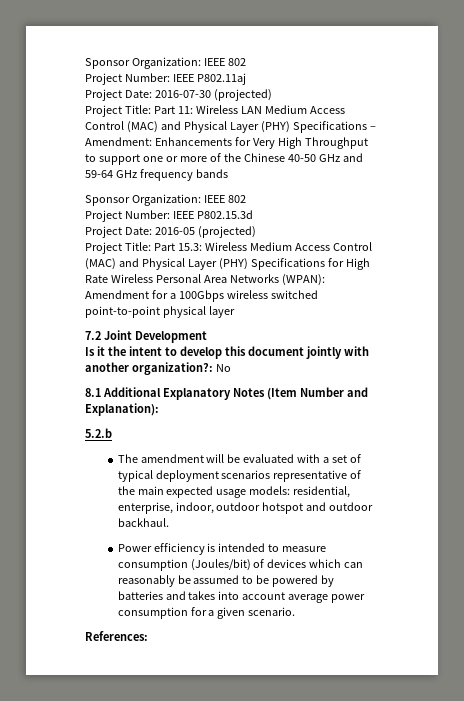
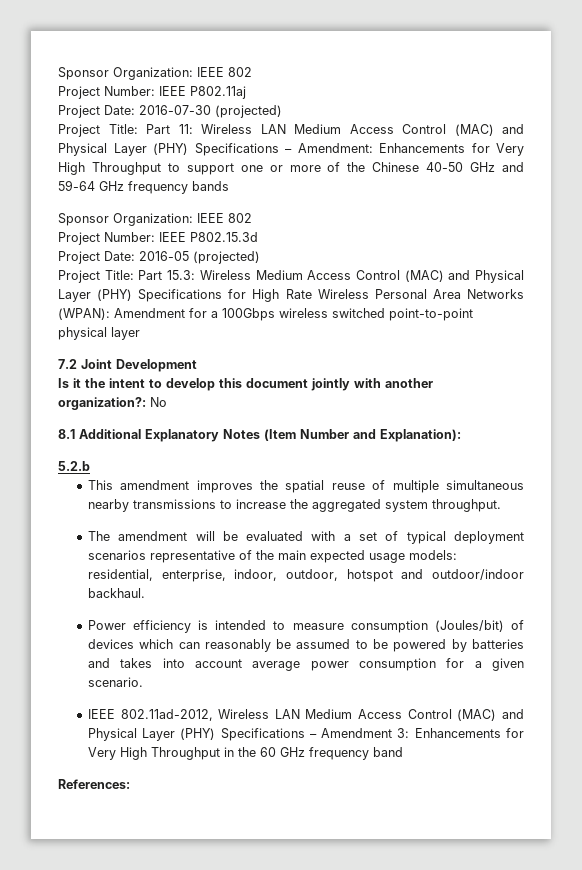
(112, 433) none -> [87,480,524,493] [87,499,501,512] // This amendment improves the spatial reuse of multiple simultaneous nearby transmissions to increase the aggregated system throughput.
[216,502,261,511] outdoor -> [285,569,338,581] outdoor,
[329,502,374,511] outdoor -> [432,569,524,580] outdoor/indoor
(296, 611) none -> [87,709,524,721] [87,728,524,741] [87,747,403,760] // IEEE 802.11ad-2012, Wireless LAN Medium Access Control (MAC) and Physical Layer (PHY) Specifications – Amendment 3: Enhancements for Very High Throughput in the 60 GHz frequency band

